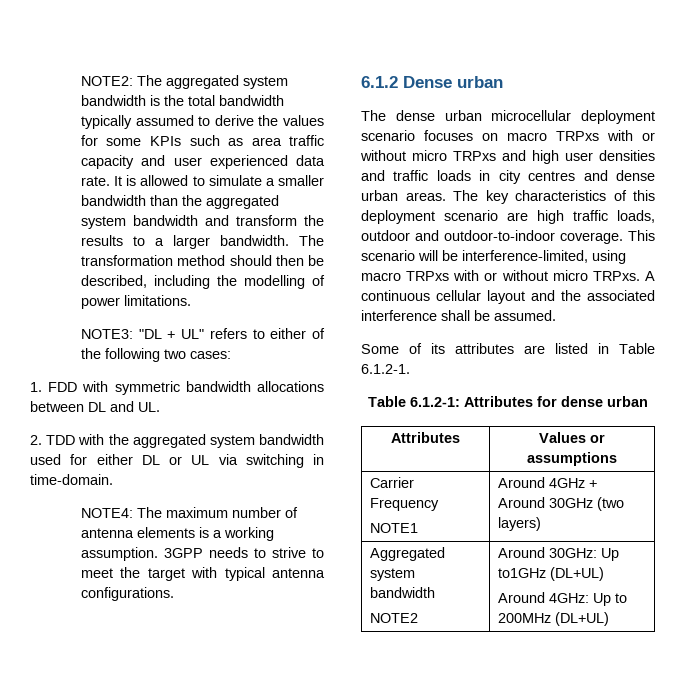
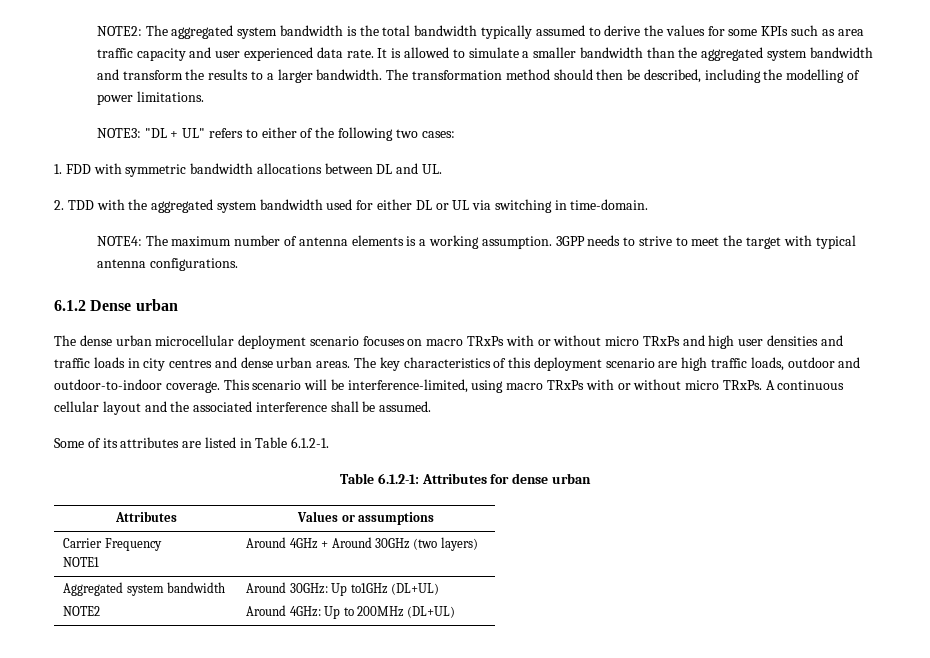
[556,130,655,141] [360,150,496,161] TRPxs with or without micro TRPxs -> [467,335,680,346] TRxPs with or without micro TRxPs
[406,270,640,281] TRPxs with or without micro TRPxs. -> [547,379,762,390] TRxPs with or without micro TRxPs.

